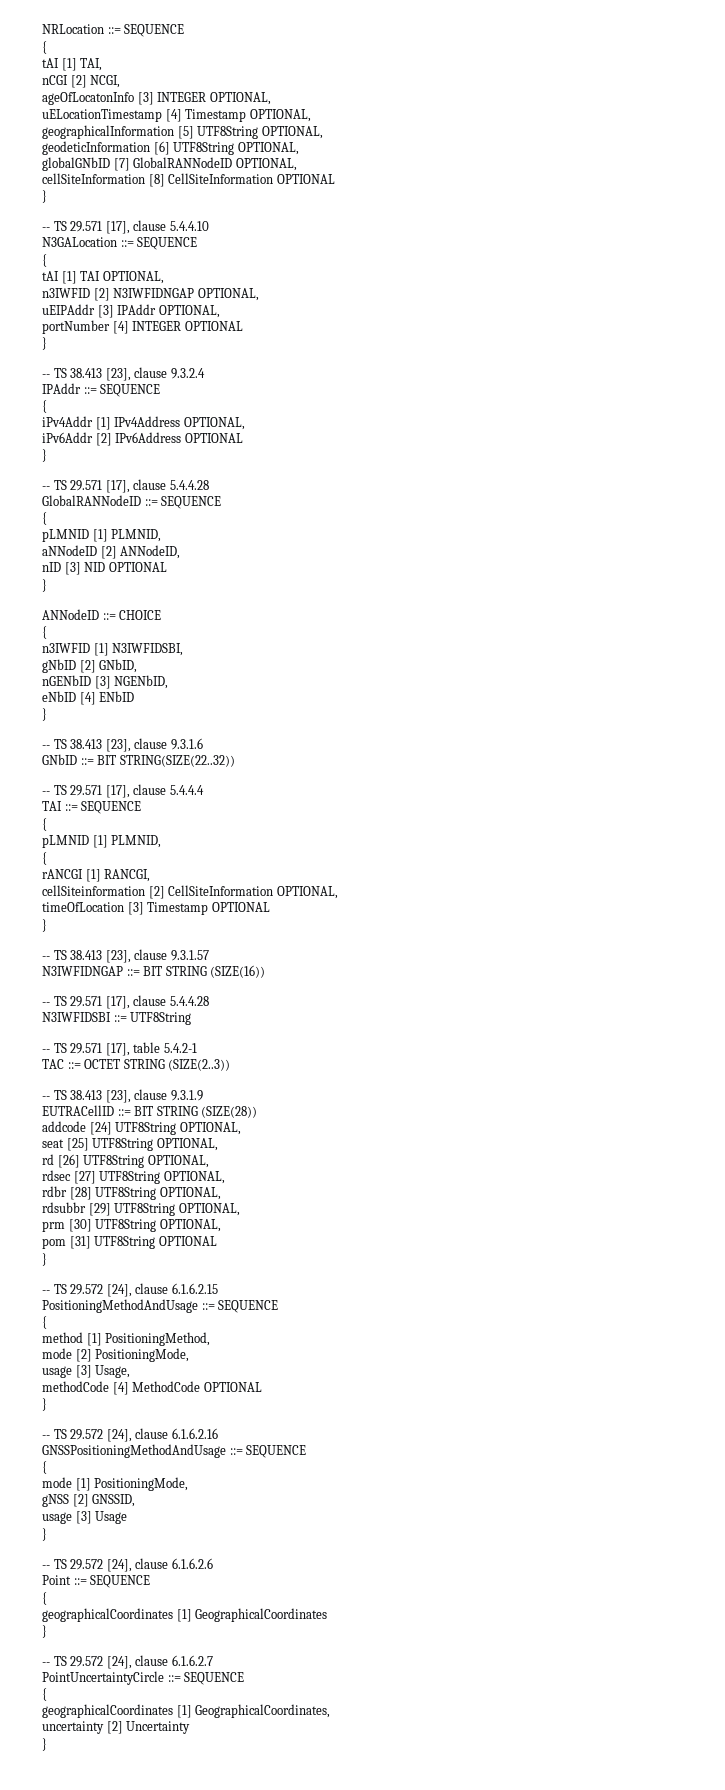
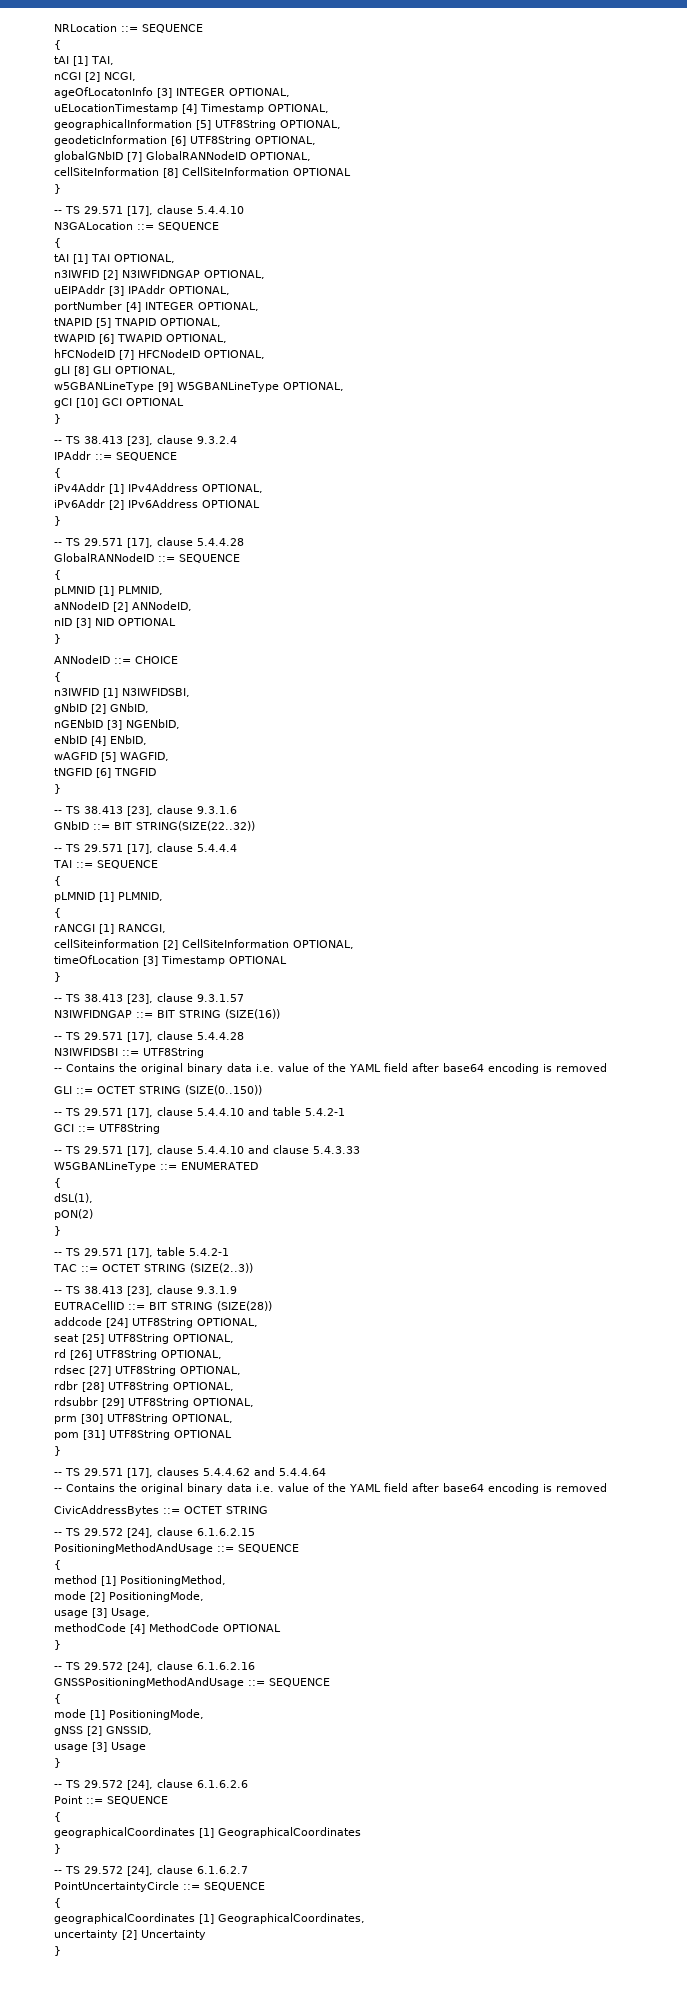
(182, 326) none -> [198,302,259,311] [54,318,221,328] [54,334,227,344] [54,349,265,360] [54,366,176,376] [54,382,344,392] [54,398,122,408] OPTIONAL, // tNAPID [5] TNAPID OPTIONAL, // tWAPID [6] TWAPID OPTIONAL, // hFCNodeID [7] HFCNodeID OPTIONAL, // gLI [8] GLI OPTIONAL, // w5GBANLineType [9] W5GBANLineType OPTIONAL, // gCI [10] GCI
[99,691,135,702] ENbID -> [110,735,147,745] [54,752,169,762] [54,768,156,778] ENbID, // wAGFID [5] WAGFID, // tNGFID [6] TNGFID
(192, 1018) none -> [54,1063,607,1074] [54,1085,262,1095] [54,1107,345,1118] [54,1124,160,1134] [54,1145,360,1156] [54,1162,258,1172] [54,1178,61,1188] [54,1193,93,1203] [54,1209,93,1220] [54,1226,61,1236] // -- Contains the original binary data i.e. value of the YAML field after base64 encoding is removed // GLI ::= OCTET STRING (SIZE(0..150)) // -- TS 29.571 [17], clause 5.4.4.10 and table 5.4.2-1 // GCI ::= UTF8String // -- TS 29.571 [17], clause 5.4.4.10 and clause 5.4.3.33 // W5GBANLineType ::= ENUMERATED // { // dSL(1), // pON(2) // }
(47, 1259) none -> [54,1467,326,1478] [54,1483,607,1494] [54,1505,268,1516] // -- TS 29.571 [17], clauses 5.4.4.62 and 5.4.4.64 // -- Contains the original binary data i.e. value of the YAML field after base64 encoding is removed // CivicAddressBytes ::= OCTET STRING

